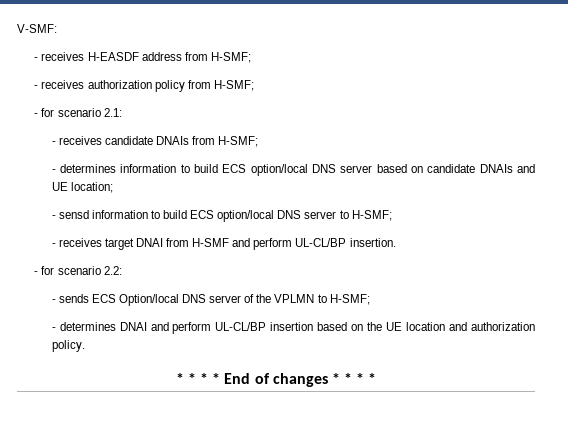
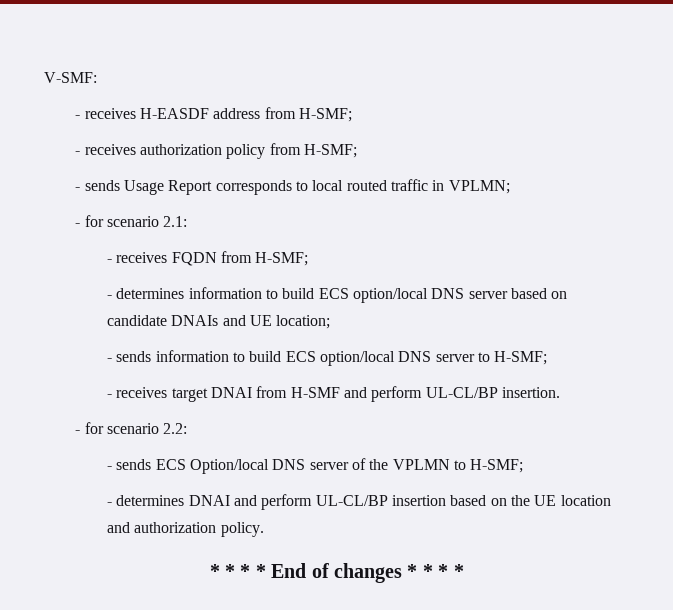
(254, 85) none -> [75,179,510,195] // - sends Usage Report corresponds to local routed traffic in VPLMN;
[104,136,189,145] candidate DNAIs -> [171,252,217,266] FQDN
[58,210,89,219] sensd -> [116,351,152,362] sends

